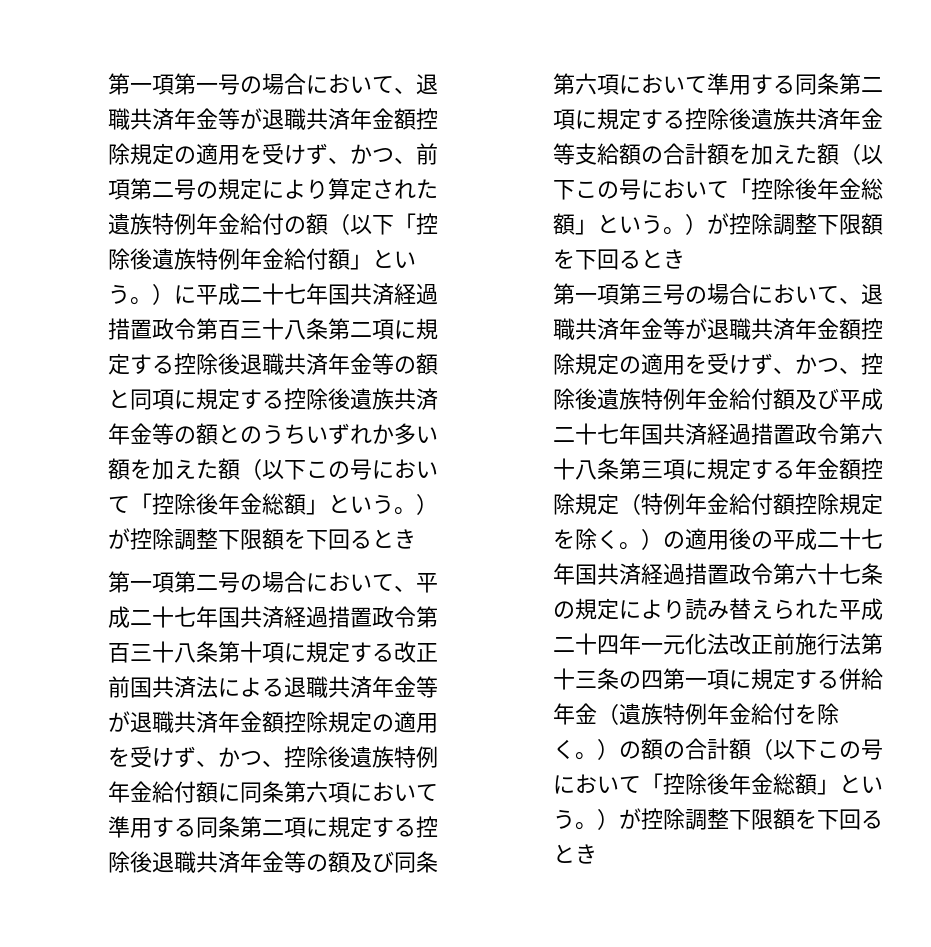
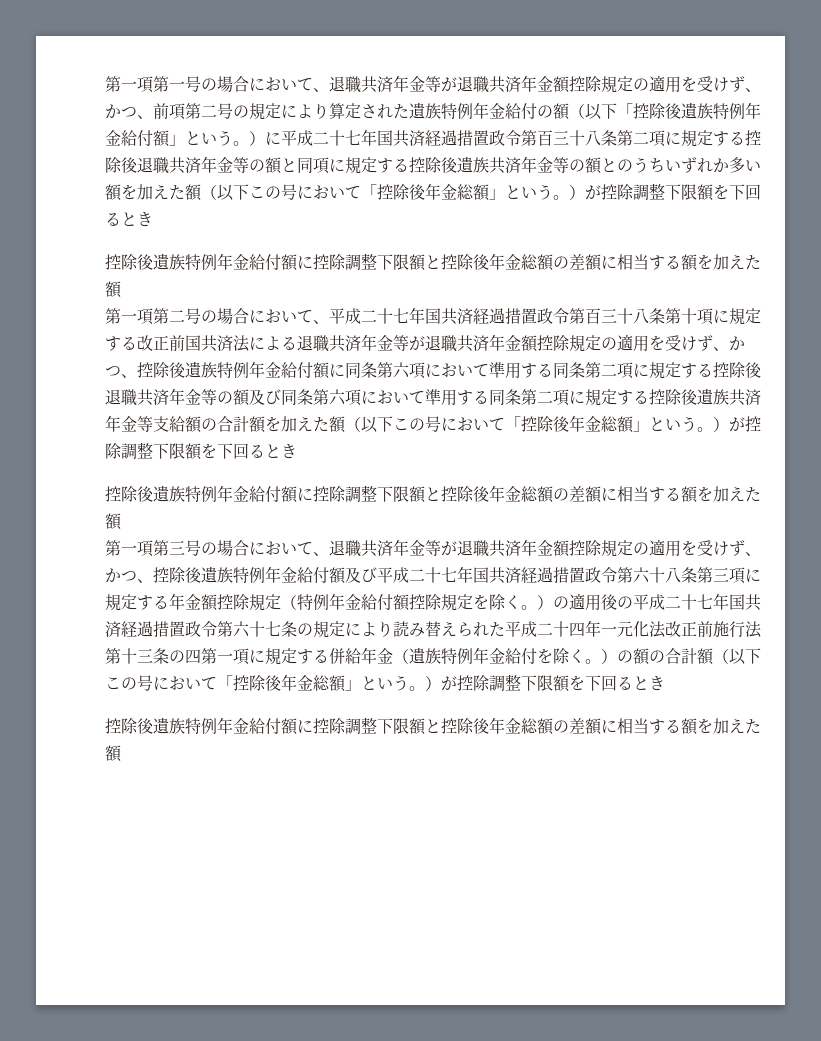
(417, 539) none -> [104,253,761,271] [104,281,122,298] // 控除後遺族特例年金給付額に控除調整下限額と控除後年金総額の差額に相当する額を加えた額
(686, 259) none -> [104,485,761,503] [104,513,122,530] // 控除後遺族特例年金給付額に控除調整下限額と控除後年金総額の差額に相当する額を加えた額
(598, 854) none -> [104,717,761,735] [104,745,122,762] // 控除後遺族特例年金給付額に控除調整下限額と控除後年金総額の差額に相当する額を加えた額

